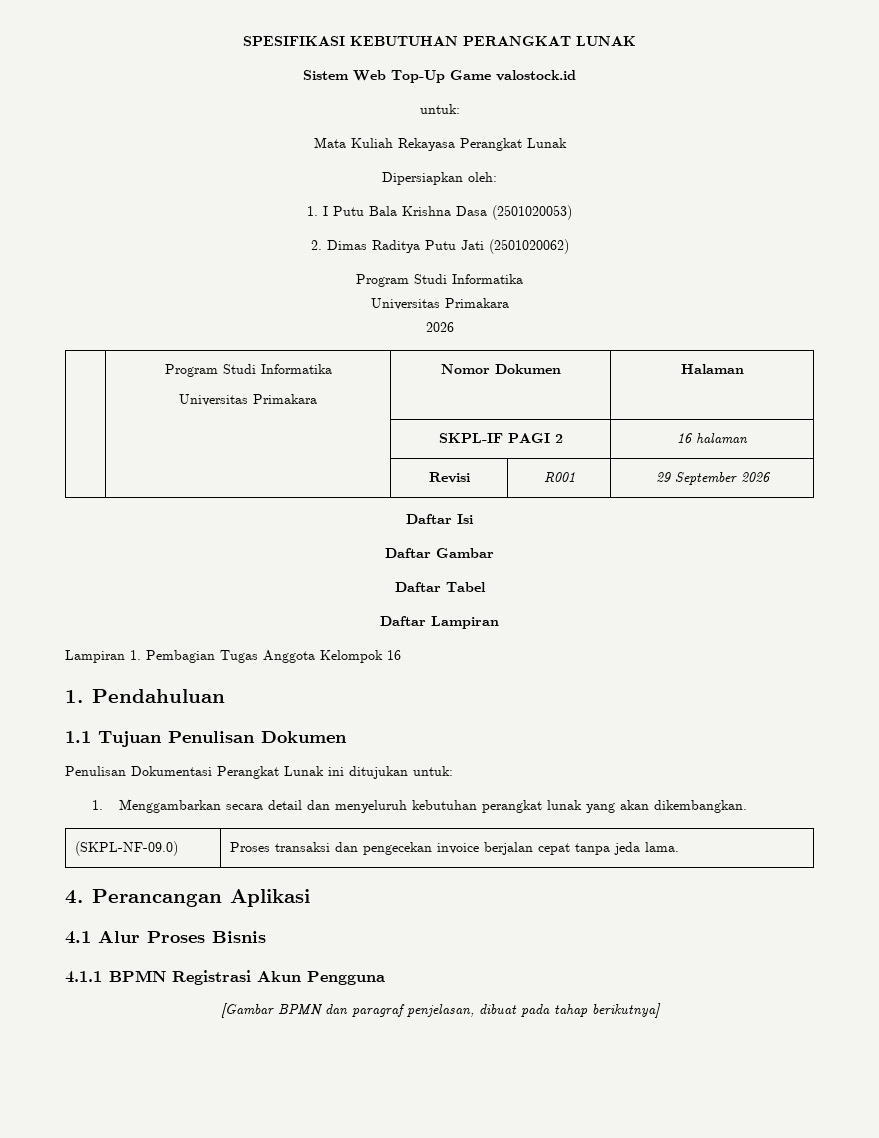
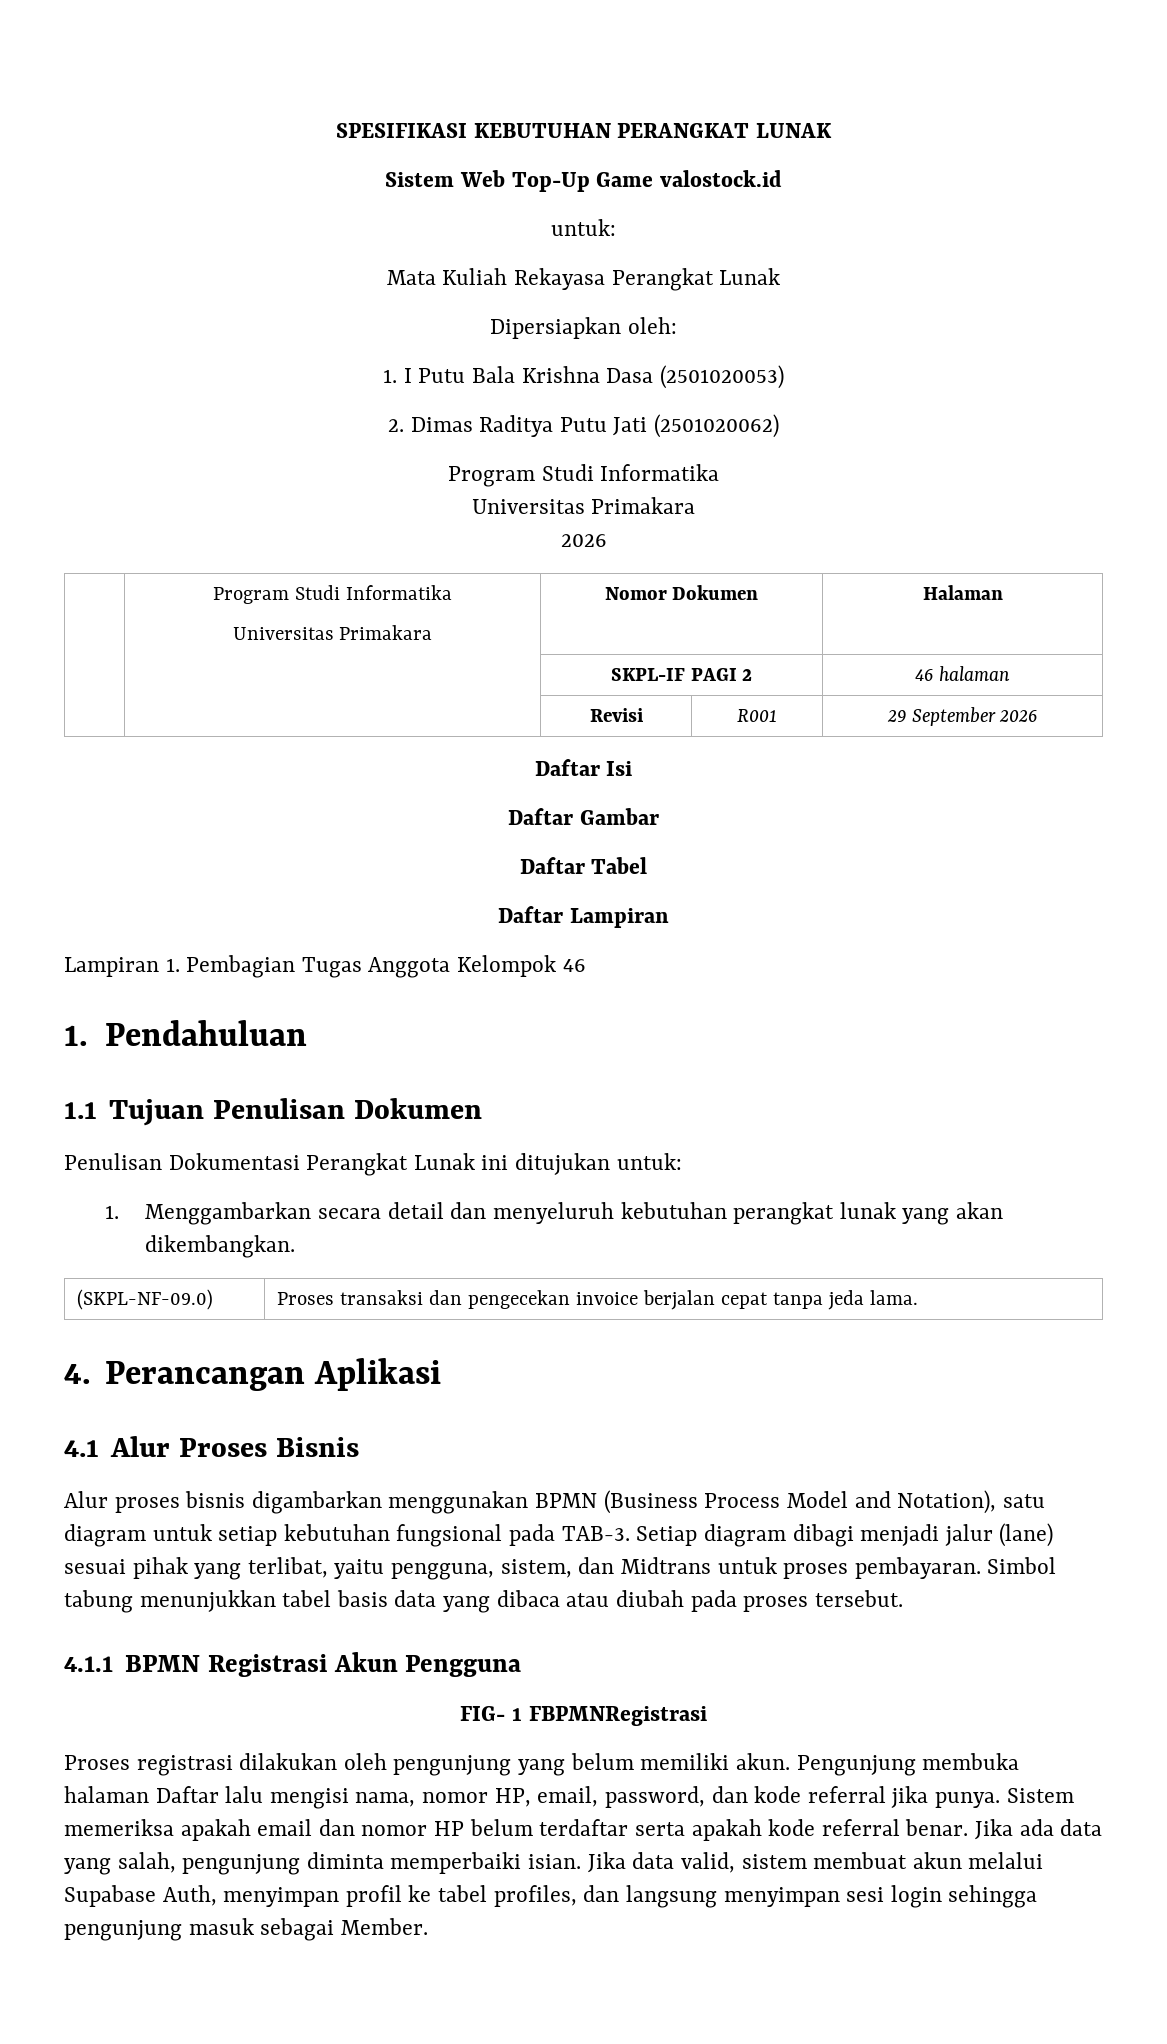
[677,433,692,443] 16 -> [915,669,934,681] 46
[387,650,401,660] 16 -> [562,959,586,972] 46
(266, 937) none -> [64,1490,1045,1514] [64,1523,1054,1547] [64,1557,1057,1580] [64,1590,903,1613] // Alur proses bisnis digambarkan menggunakan BPMN (Business Process Model and Notation), satu diagram untuk setiap kebutuhan fungsional pada TAB-3. Setiap diagram dibagi menjadi jalur (lane) sesuai pihak yang terlibat, yaitu pengguna, sistem, dan Midtrans untuk proses pembayaran. Simbol tabung menunjukkan tabel basis data yang dibaca atau diubah pada proses tersebut.
[220,1003,661,1018] [Gambar BPMN dan paragraf penjelasan, dibuat pada tahap berikutnya] -> [460,1706,707,1726] [64,1753,1020,1776] [64,1786,1074,1809] [64,1819,1103,1841] [64,1852,1044,1875] [64,1885,1038,1908] [64,1918,428,1941] FIG- 1 FBPMNRegistrasi // Proses registrasi dilakukan oleh pengunjung yang belum memiliki akun. Pengunjung membuka halaman Daftar lalu mengisi nama, nomor HP, email, password, dan kode referral jika punya. Sistem memeriksa apakah email dan nomor HP belum terdaftar serta apakah kode referral benar. Jika ada data yang salah, pengunjung diminta memperbaiki isian. Jika data valid, sistem membuat akun melalui Supabase Auth, menyimpan profil ke tabel profiles, dan langsung menyimpan sesi login sehingga pengunjung masuk sebagai Member.

